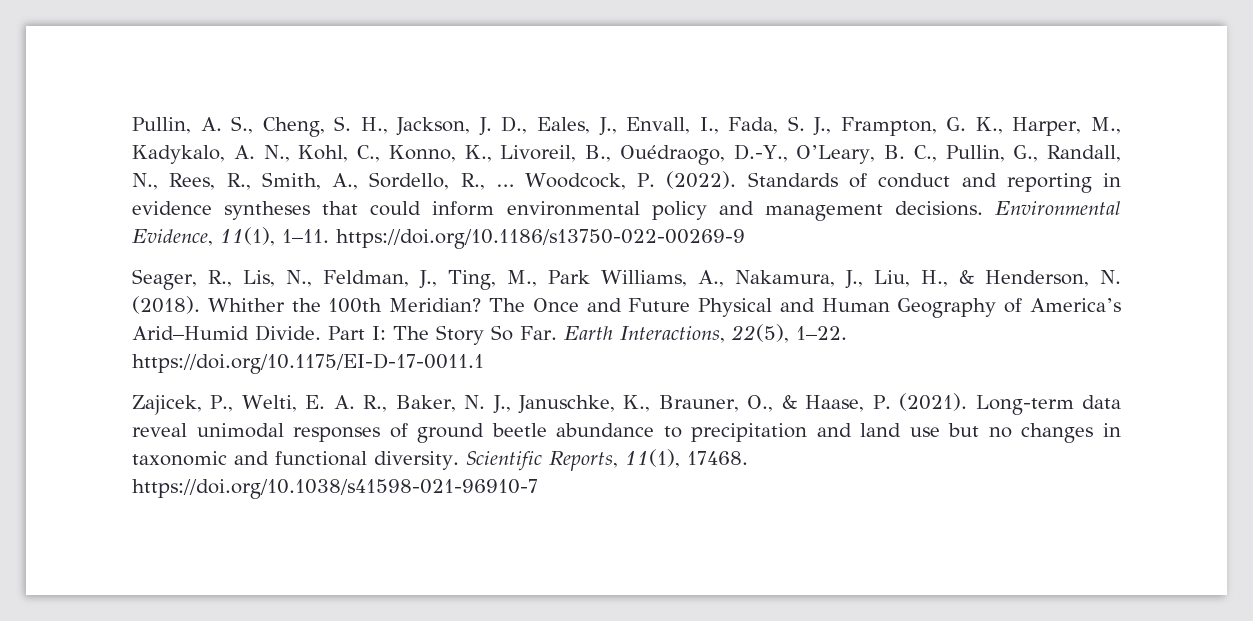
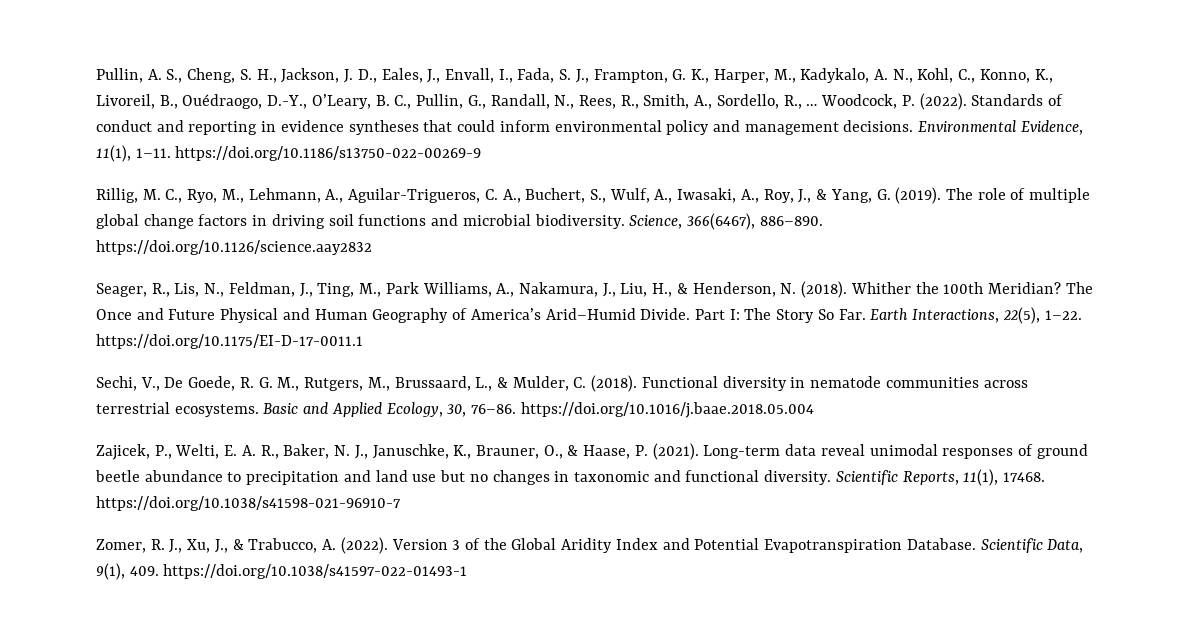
(745, 239) none -> [96,187,1091,204] [96,213,823,230] [96,240,372,255] // Rillig, M. C., Ryo, M., Lehmann, A., Aguilar-Trigueros, C. A., Buchert, S., Wulf, A., Iwasaki, A., Roy, J., & Yang, G. (2019). The role of multiple global change factors in driving soil functions and microbial biodiversity. Science, 366(6467), 886–890. https://doi.org/10.1126/science.aay2832
(484, 363) none -> [96,375,1028,392] [96,402,814,418] // Sechi, V., De Goede, R. G. M., Rutgers, M., Brussaard, L., & Mulder, C. (2018). Functional diversity in nematode communities across terrestrial ecosystems. Basic and Applied Ecology, 30, 76–86. https://doi.org/10.1016/j.baae.2018.05.004
(538, 489) none -> [96,537,1084,554] [96,563,468,580] // Zomer, R. J., Xu, J., & Trabucco, A. (2022). Version 3 of the Global Aridity Index and Potential Evapotranspiration Database. Scientific Data, 9(1), 409. https://doi.org/10.1038/s41597-022-01493-1

